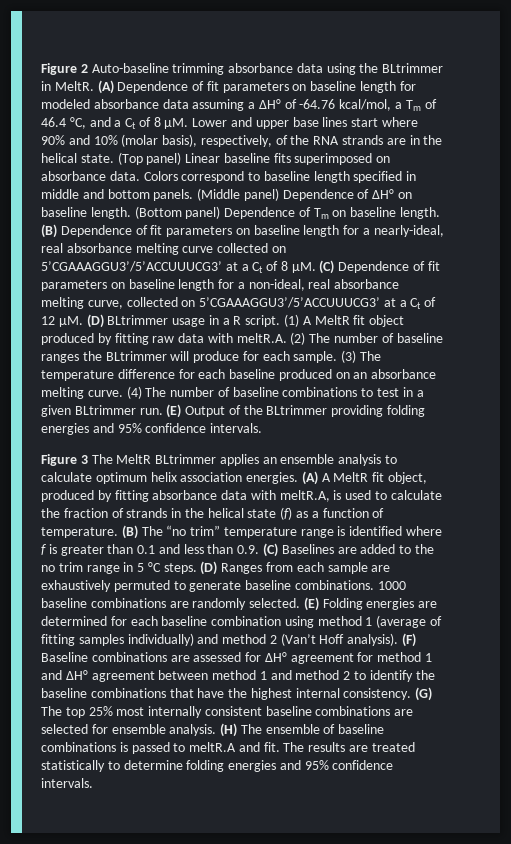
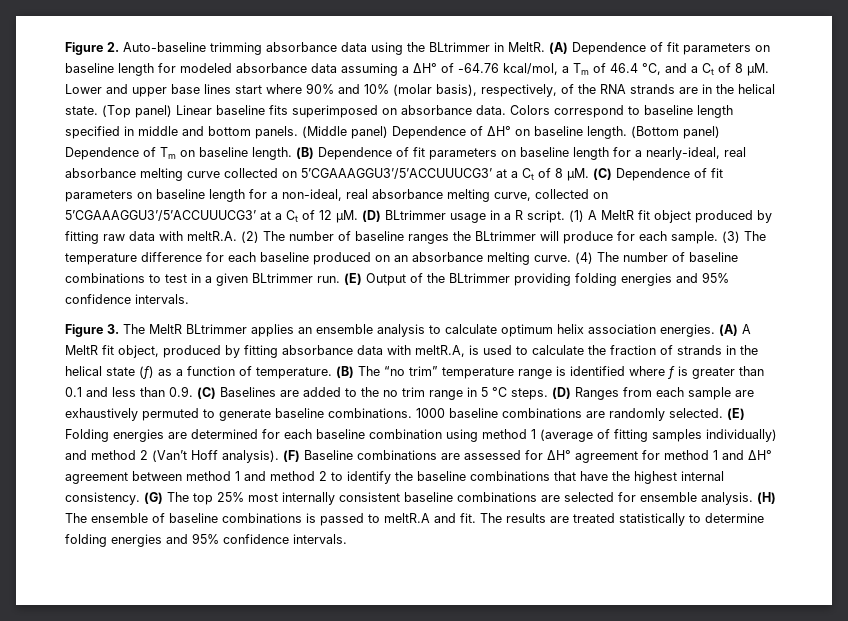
[41,63,88,75] Figure 2 -> [65,42,119,55] Figure 2.
[80,455,88,464] 3 -> [107,324,119,334] 3.

